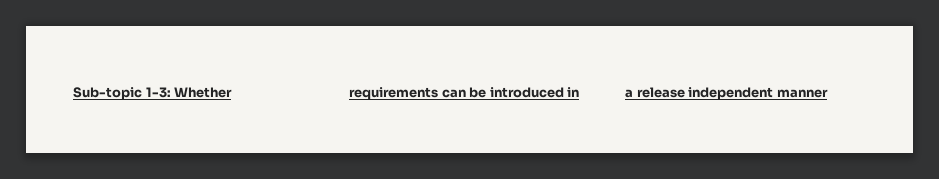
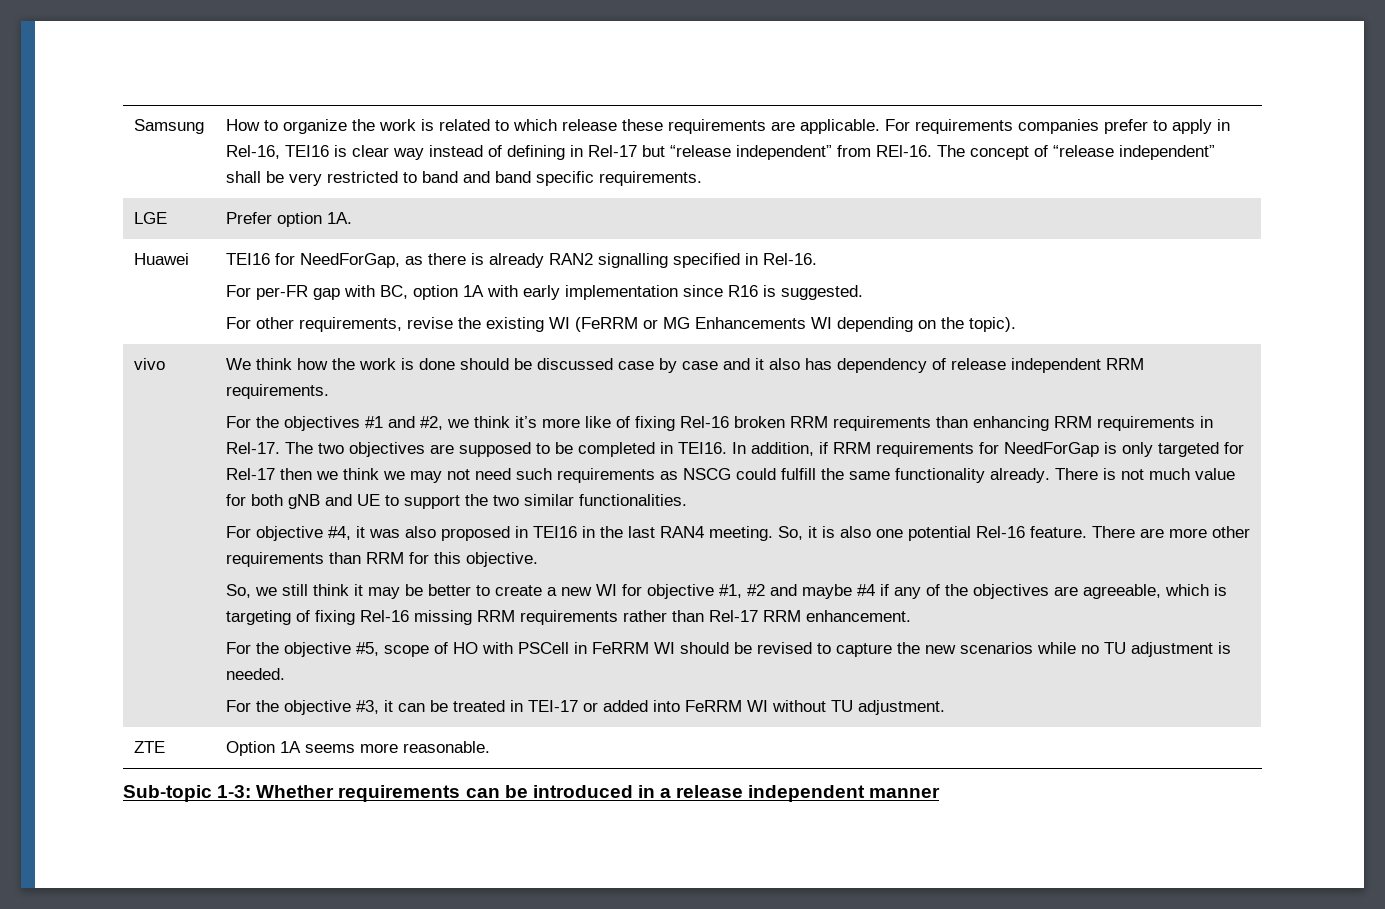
(73, 93) none -> [133,119,204,134] [225,119,1230,134] [225,145,1215,160] [225,171,702,186] [133,212,167,224] [225,212,352,227] [133,253,189,265] [225,253,817,268] [225,285,863,300] [225,317,1016,332] [133,358,165,370] [225,358,1144,373] [225,384,329,399] [225,416,1213,431] [225,442,1244,457] [225,468,1235,483] [225,494,687,509] [225,526,1250,541] [225,552,538,567] [225,584,1227,599] [225,610,911,625] [225,642,1231,657] [225,668,285,680] [225,700,945,715] [133,741,165,753] [225,741,490,756] Samsung | How to organize the work is related to which release these requirements are applicable. For requirements companies prefer to apply in Rel-16, TEI16 is clear way instead of defining in Rel-17 but “release independent” from REl-16. The concept of “release independent” shall be very restricted to band and band specific requirements. // LGE | Prefer option 1A. // Huawei | TEI16 for NeedForGap, as there is already RAN2 signalling specified in Rel-16. // For per-FR gap with BC, option 1A with early implementation since R16 is suggested. // For other requirements, revise the existing WI (FeRRM or MG Enhancements WI depending on the topic). // vivo | We think how the work is done should be discussed case by case and it also has dependency of release independent RRM requirements. // For the objectives #1 and #2, we think it’s more like of fixing Rel-16 broken RRM requirements than enhancing RRM requirements in Rel-17. The two objectives are supposed to be completed in TEI16. In addition, if RRM requirements for NeedForGap is only targeted for Rel-17 then we think we may not need such requirements as NSCG could fulfill the same functionality already. There is not much value for both gNB and UE to support the two similar functionalities. // For objective #4, it was also proposed in TEI16 in the last RAN4 meeting. So, it is also one potential Rel-16 feature. There are more other requirements than RRM for this objective. // So, we still think it may be better to create a new WI for objective #1, #2 and maybe #4 if any of the objectives are agreeable, which is targeting of fixing Rel-16 missing RRM requirements rather than Rel-17 RRM enhancement. // For the objective #5, scope of HO with PSCell in FeRRM WI should be revised to capture the new scenarios while no TU adjustment is needed. // For the objective #3, it can be treated in TEI-17 or added into FeRRM WI without TU adjustment. // ZTE | Option 1A seems more reasonable. //

